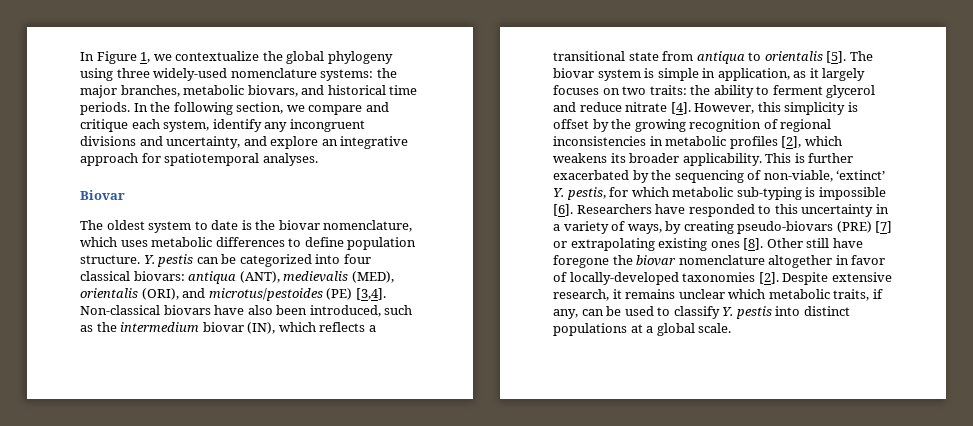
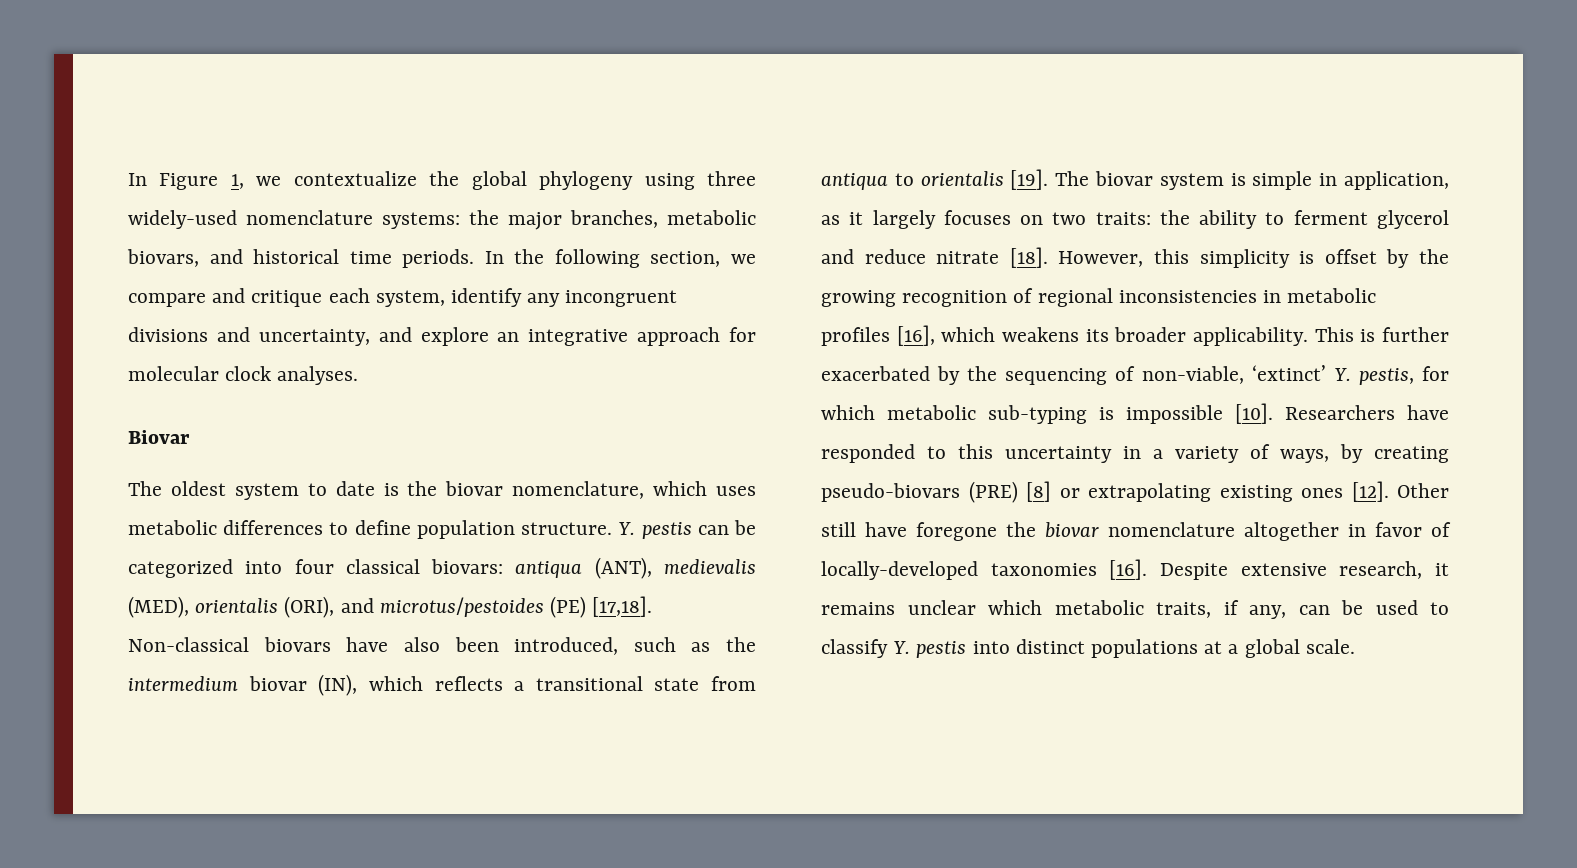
[164,153,260,166] spatiotemporal -> [128,366,272,381] molecular clock
[355,288,386,300] [3,4]. -> [592,596,653,617] [17,18].
[826,51,847,63] [5]. -> [1010,169,1049,190] [19].
[670,102,691,114] [4]. -> [1009,247,1048,268] [18].
[781,136,802,148] [2], -> [896,325,935,346] [16],
[553,204,573,216] [6]. -> [1235,403,1273,424] [10].
[875,221,893,233] [7] -> [1026,481,1051,502] [8]
[743,238,764,250] [8]. -> [1351,481,1389,502] [12].
[758,272,779,284] [2]. -> [1109,559,1148,580] [16].

